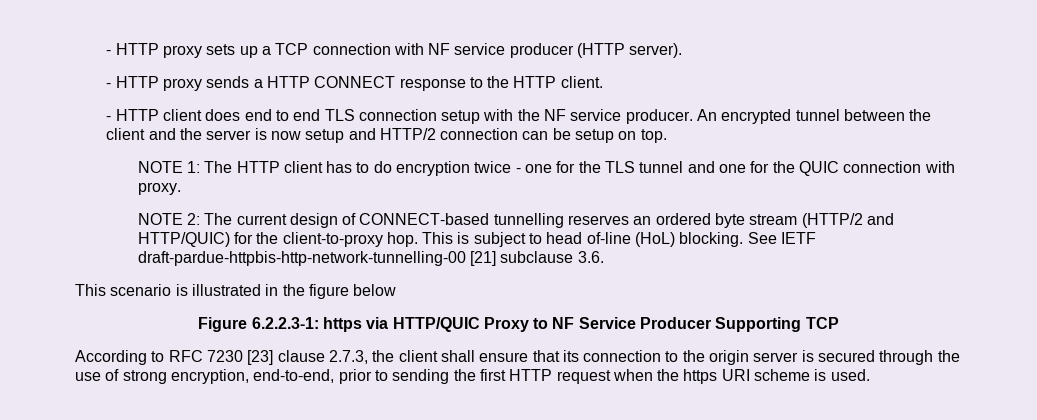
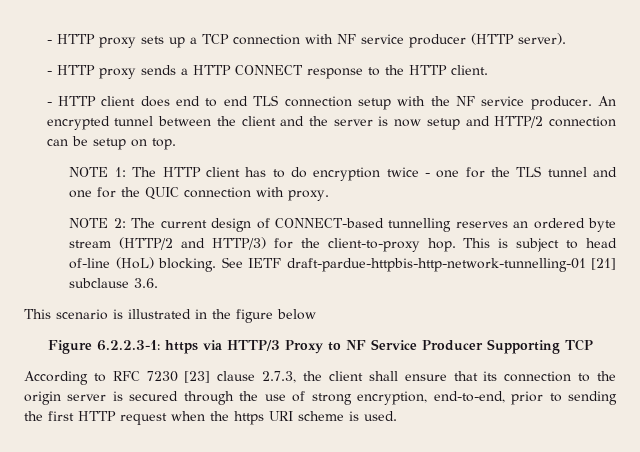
[137,232,230,247] HTTP/QUIC) -> [212,237,267,250] HTTP/3)
[137,251,466,266] draft-pardue-httpbis-http-network-tunnelling-00 -> [286,258,586,272] draft-pardue-httpbis-http-network-tunnelling-01
[392,317,480,332] HTTP/QUIC -> [226,340,280,351] HTTP/3

